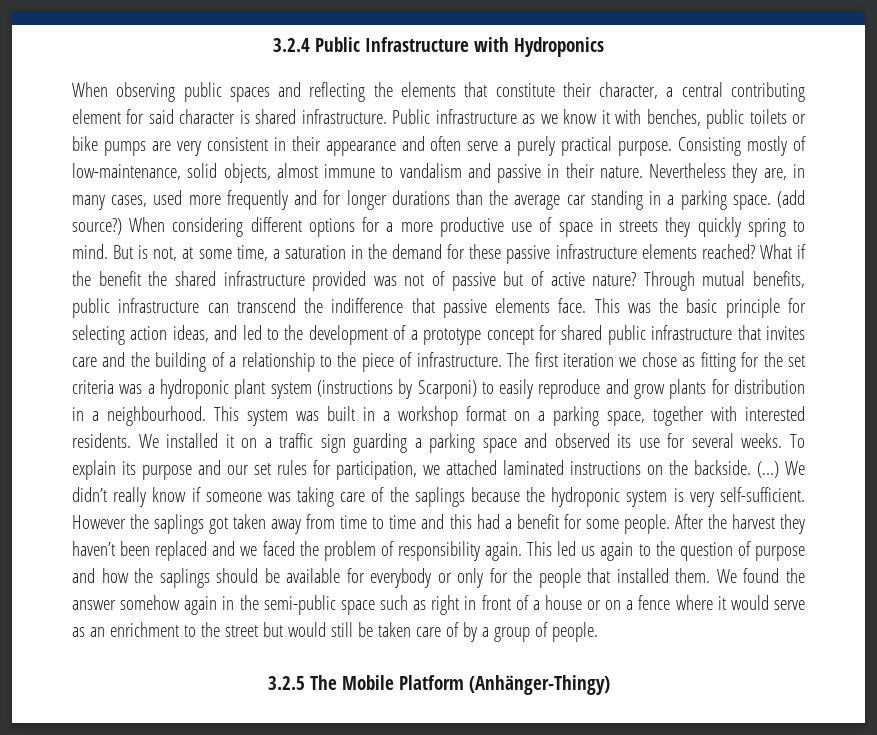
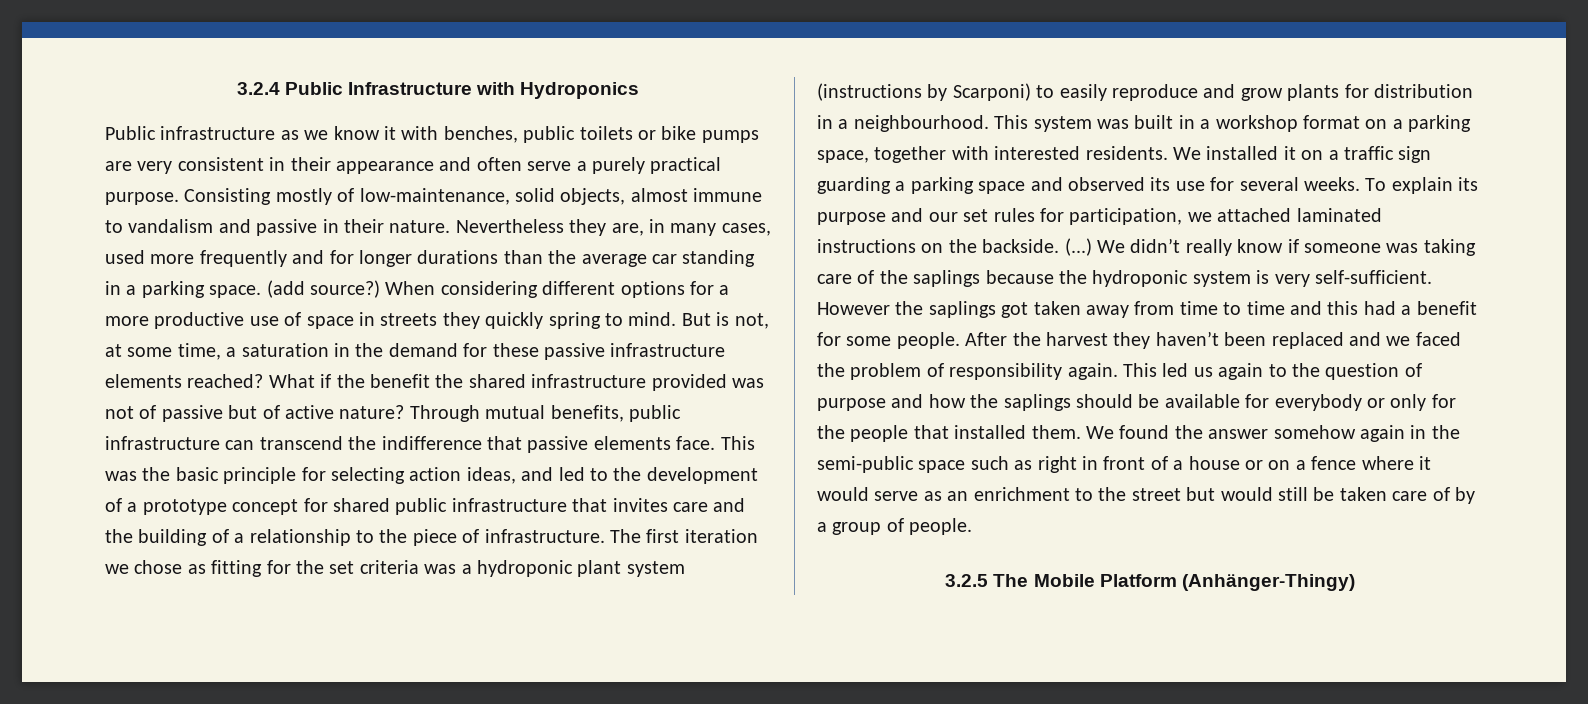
[72,82,806,102] [72,109,387,124] When observing public spaces and reflecting the elements that constitute their character, a central contributing element for said character is shared infrastructure. -> (640, 90) none

